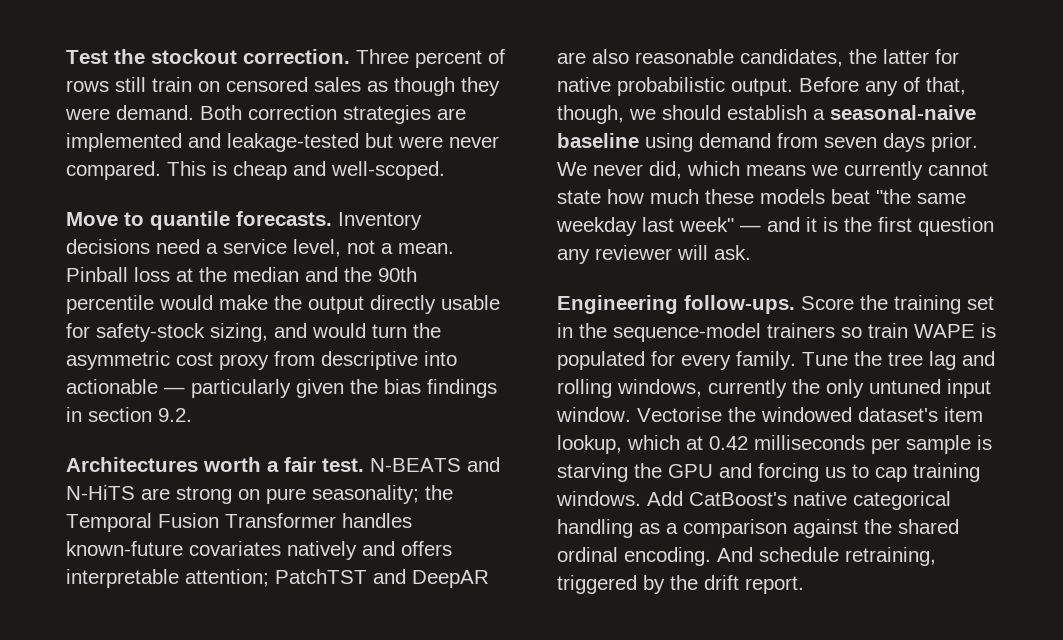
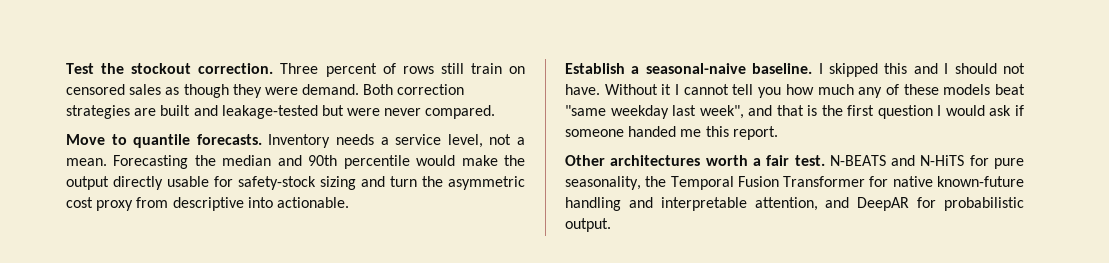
[66,133,182,152] implemented -> [160,105,191,116] built
[167,161,445,180] This is cheap and well-scoped. -> (496, 112) none
[66,239,200,254] decisions need -> [336,134,374,145] needs
[66,267,193,282] Pinball loss at -> [113,155,189,169] Forecasting
[344,267,372,282] the -> (302, 160) none
[210,323,366,342] sizing, and would -> [320,176,385,190] sizing and
[66,379,497,398] [66,407,192,422] [66,457,198,472] actionable — particularly given the bias findings in section 9.2. // Architectures -> [276,197,349,208] [565,63,1025,77] [565,84,1025,98] [565,105,1024,119] [565,126,778,140] [565,155,701,166] actionable. // Establish a seasonal-naive baseline. I skipped this and I should not have. Without it I cannot tell you how much any of these models beat "same weekday last week", and that is the first question I would ask if someone handed me this report. // Other architectures
[141,485,453,504] [66,513,412,532] [66,541,452,560] [66,569,489,588] [557,49,959,67] [557,77,966,96] [557,105,976,124] [557,133,978,152] [557,161,988,180] [557,189,966,204] [556,217,994,236] [557,245,751,264] [557,295,994,314] [557,323,996,342] [557,351,995,370] [557,379,991,398] [556,407,983,422] [557,435,992,454] [557,463,980,482] [556,491,951,510] [557,519,959,538] [557,547,936,566] [557,575,804,594] are strong on pure seasonality; the Temporal Fusion Transformer handles known-future covariates natively and offers interpretable attention; PatchTST and DeepAR are also reasonable candidates, the latter for native probabilistic output. Before any of that, though, we should establish a seasonal-naive baseline using demand from seven days prior. We never did, which means we currently cannot state how much these models beat "the same weekday last week" — and it is the first question any reviewer will ask. // Engineering follow-ups. Score the training set in the sequence-model trainers so train WAPE is populated for every family. Tune the tree lag and rolling windows, currently the only untuned input window. Vectorise the windowed dataset's item lookup, which at 0.42 milliseconds per sample is starving the GPU and forcing us to cap training windows. Add CatBoost's native categorical handling as a comparison against the shared ordinal encoding. And schedule retraining, triggered by the drift report. -> [969,155,1024,169] [565,176,1024,190] [565,197,1024,211] [565,218,611,232] for pure seasonality, the Temporal Fusion Transformer for native known-future handling and interpretable attention, and DeepAR for probabilistic output.

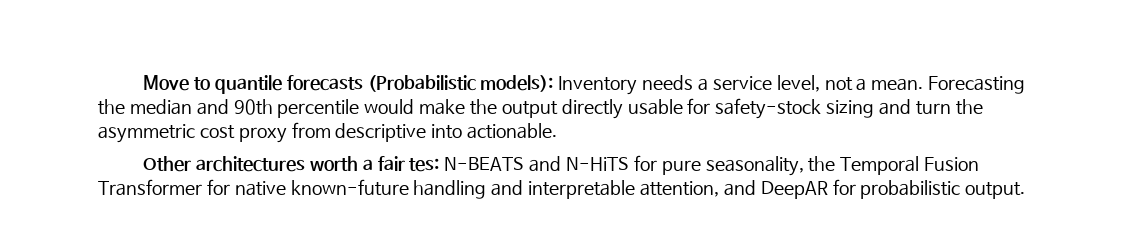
[66,63,526,77] [66,84,465,98] [66,105,496,119] [66,134,262,148] Test the stockout correction. Three percent of rows still train on censored sales as though they were demand. Both correction strategies are built and leakage-tested but were never compared. // Move to quantile forecasts. -> [143,75,554,94] Move to quantile forecasts (Probabilistic models):
[565,63,1025,77] [565,84,1025,98] [565,105,1024,119] [565,126,778,140] // Establish a seasonal-naive baseline. I skipped this and I should not have. Without it I cannot tell you how much any of these models beat "same weekday last week", and that is the first question I would ask if someone handed me this report. -> (558, 131) none
[794,155,825,166] test. -> [409,158,440,172] tes:

